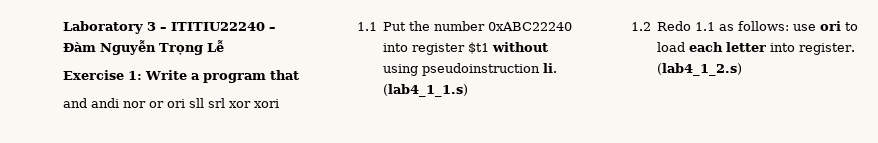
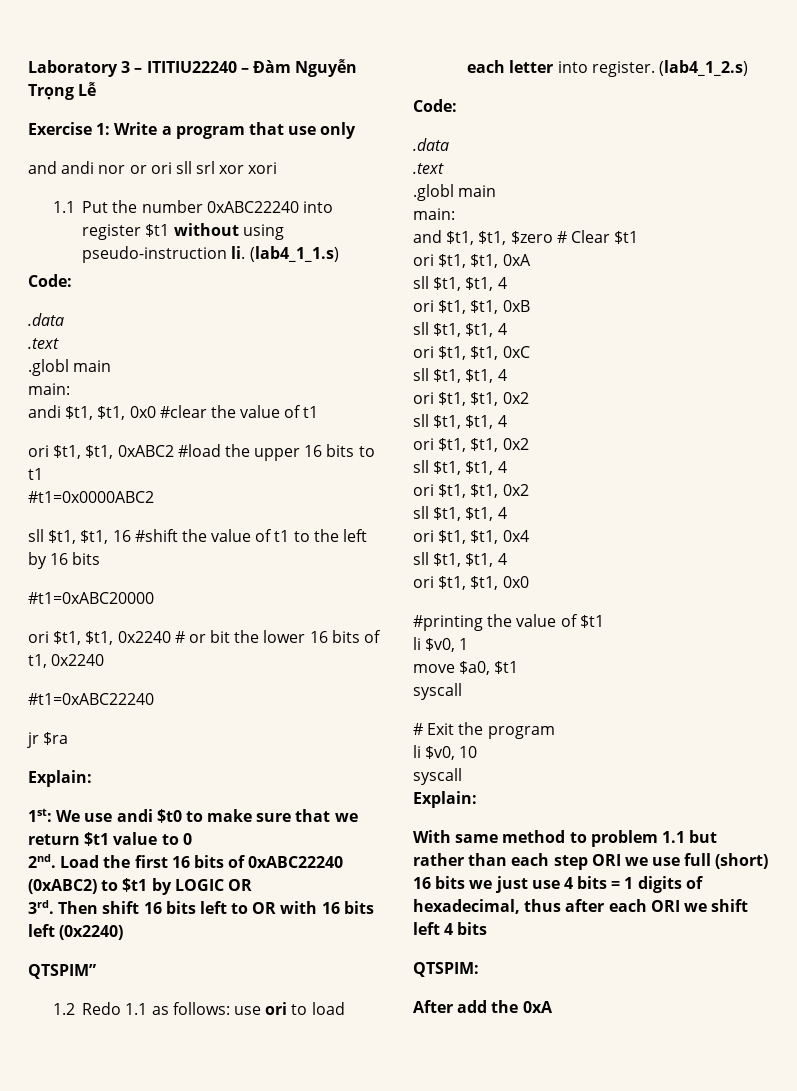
(299, 75) none -> [288,122,357,139] use only
[422,63,541,76] pseudoinstruction -> [82,246,228,263] pseudo-instruction
(469, 90) none -> [28,274,72,287] [28,313,64,326] [28,338,59,349] [28,359,112,376] [28,383,70,395] [28,405,319,420] [28,444,375,461] [28,468,43,480] [28,491,154,503] [28,529,368,544] [28,552,101,569] [28,592,154,604] [28,630,382,645] [28,654,105,668] [28,693,154,705] [27,732,69,748] [28,770,92,787] [28,808,358,823] [28,832,192,846] [28,854,344,868] [28,878,252,895] [28,900,374,914] [28,924,124,940] [28,964,96,979] // Code: // .data // .text // .globl main // main: // andi $t1, $t1, 0x0 #clear the value of t1 // ori $t1, $t1, 0xABC2 #load the upper 16 bits to t1 // #t1=0x0000ABC2 // sll $t1, $t1, 16 #shift the value of t1 to the left by 16 bits // #t1=0xABC20000 // ori $t1, $t1, 0x2240 # or bit the lower 16 bits of t1, 0x2240 // #t1=0xABC22240 // jr $ra // Explain: // 1st: We use andi $t0 to make sure that we return $t1 value to 0 // 2nd. Load the first 16 bits of 0xABC22240 (0xABC2) to $t1 by LOGIC OR // 3rd. Then shift 16 bits left to OR with 16 bits left (0x2240) // QTSPIM”
(743, 69) none -> [413,99,457,112] [413,138,449,151] [413,163,444,174] [413,184,497,201] [413,208,455,220] [413,230,639,245] [413,254,531,268] [413,276,507,291] [413,300,530,314] [413,322,507,337] [413,346,530,360] [413,368,507,383] [413,392,529,406] [413,414,507,429] [413,438,529,452] [413,460,507,475] [413,484,529,498] [413,506,507,521] [413,530,529,544] [413,552,507,567] [413,576,529,590] [413,614,604,631] [413,637,469,652] [413,661,519,675] [413,683,462,700] [413,722,555,739] [413,745,478,760] [413,768,462,785] [413,791,477,808] [413,830,718,847] [413,853,769,870] [413,876,703,893] [413,899,749,914] [413,922,488,935] [413,962,479,977] [413,1000,553,1013] // Code: // .data // .text // .globl main // main: // and $t1, $t1, $zero # Clear $t1 // ori $t1, $t1, 0xA // sll $t1, $t1, 4 // ori $t1, $t1, 0xB // sll $t1, $t1, 4 // ori $t1, $t1, 0xC // sll $t1, $t1, 4 // ori $t1, $t1, 0x2 // sll $t1, $t1, 4 // ori $t1, $t1, 0x2 // sll $t1, $t1, 4 // ori $t1, $t1, 0x2 // sll $t1, $t1, 4 // ori $t1, $t1, 0x4 // sll $t1, $t1, 4 // ori $t1, $t1, 0x0 // #printing the value of $t1 // li $v0, 1 // move $a0, $t1 // syscall // # Exit the program // li $v0, 10 // syscall // Explain: // With same method to problem 1.1 but rather than each step ORI we use full (short) 16 bits we just use 4 bits = 1 digits of hexadecimal, thus after each ORI we shift left 4 bits // QTSPIM: // After add the 0xA

